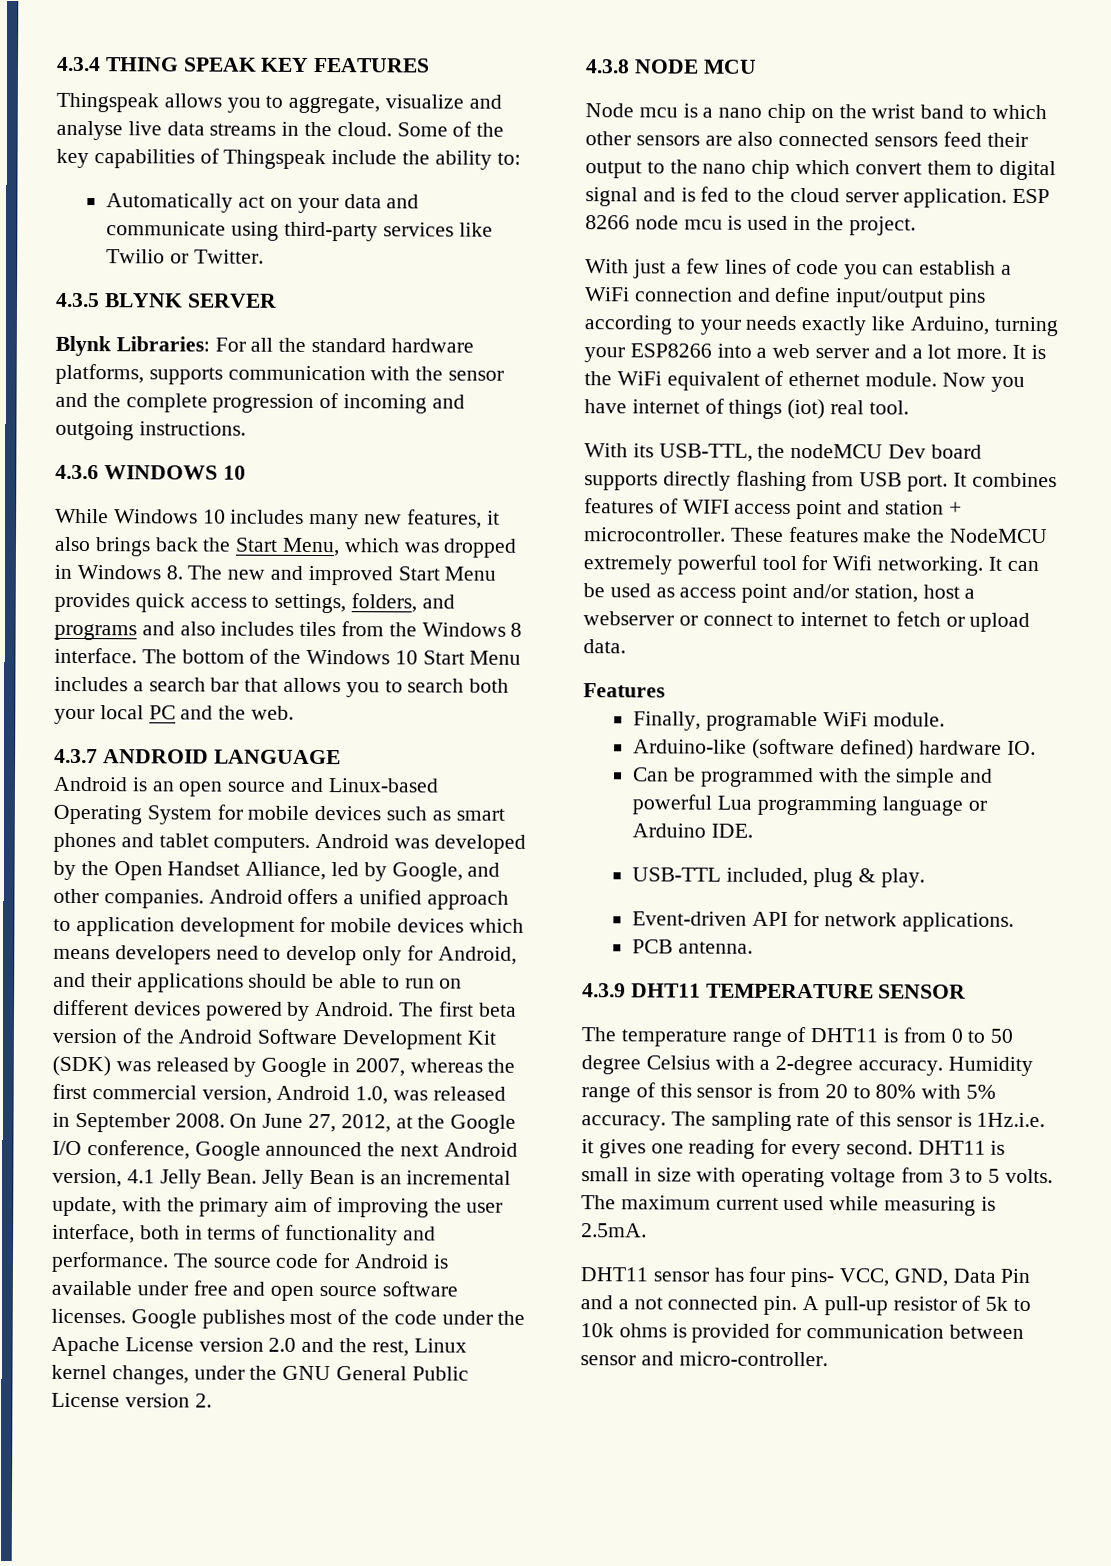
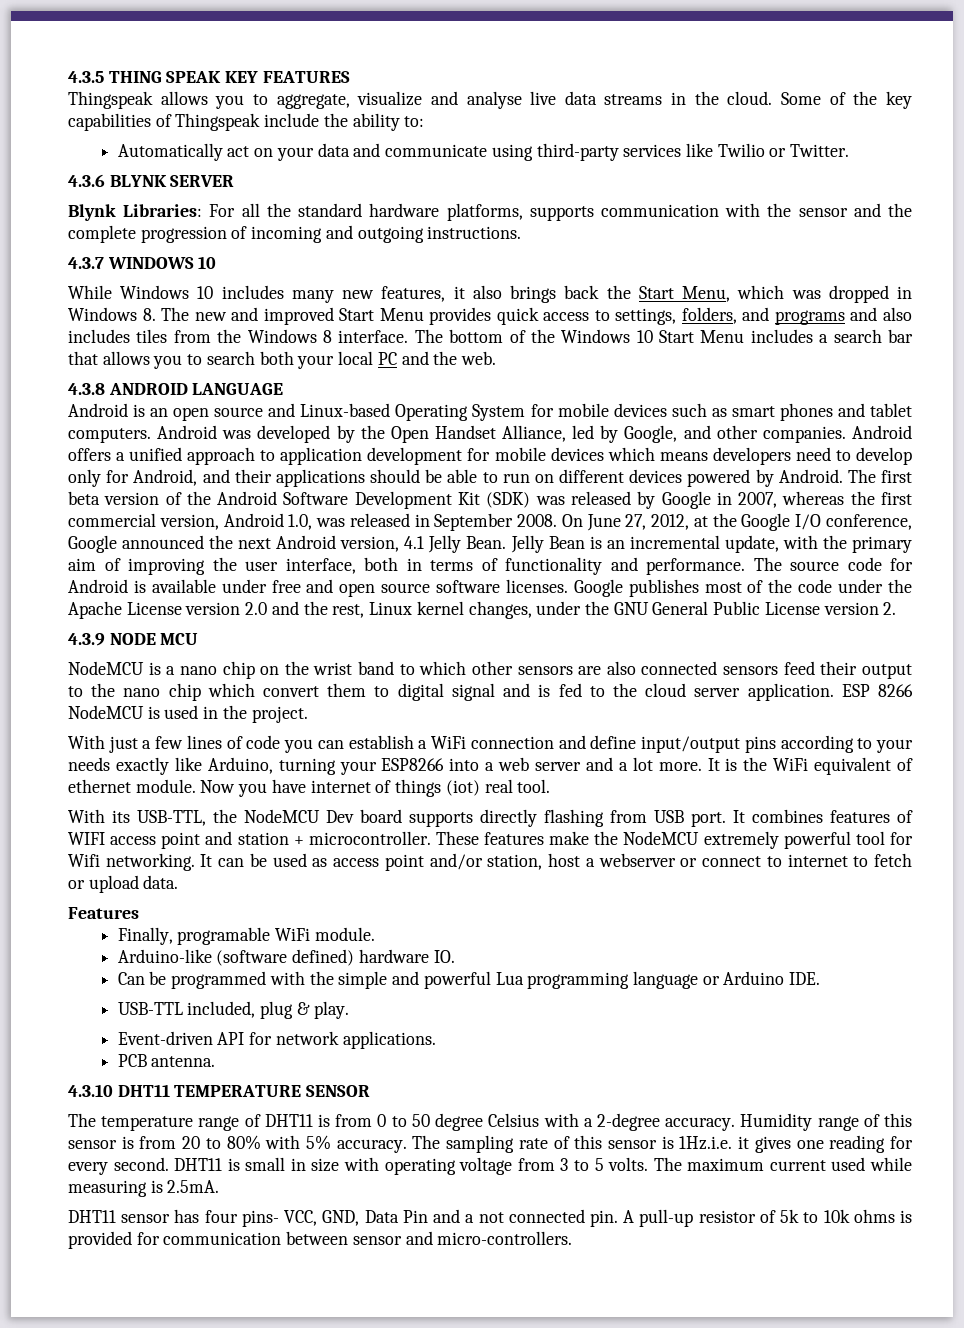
[56,56,101,72] 4.3.4 -> [68,71,104,83] 4.3.5
[55,292,100,308] 4.3.5 -> [68,174,105,187] 4.3.6
[55,464,99,480] 4.3.6 -> [68,257,104,269] 4.3.7
[54,748,98,764] 4.3.7 -> [68,383,105,395] 4.3.8
[585,59,630,74] 4.3.8 -> [68,633,105,646] 4.3.9
[585,103,678,118] Node mcu -> [68,661,144,675] NodeMCU
[634,215,723,230] node mcu -> [68,705,144,719] NodeMCU
[790,443,884,459] nodeMCU -> [244,809,320,823] NodeMCU
[582,983,626,998] 4.3.9 -> [68,1084,113,1097] 4.3.10
[678,1351,828,1367] micro-controller. -> [437,1231,573,1245] micro-controllers.

